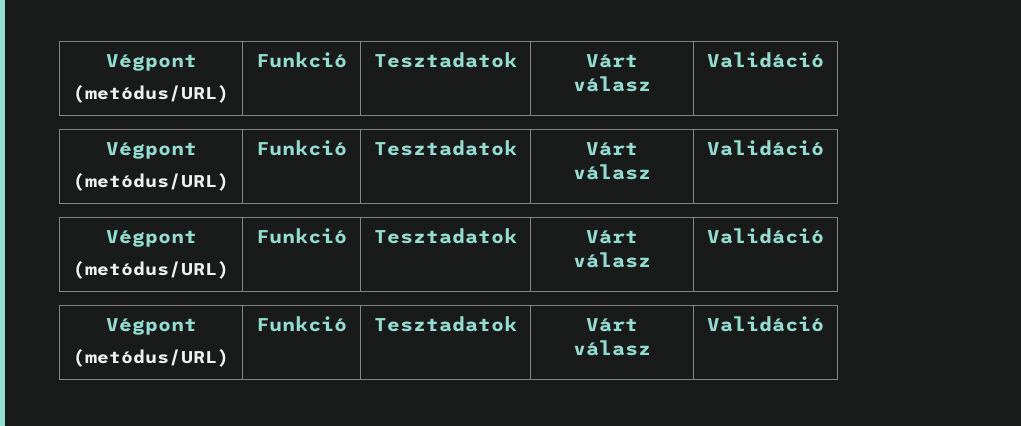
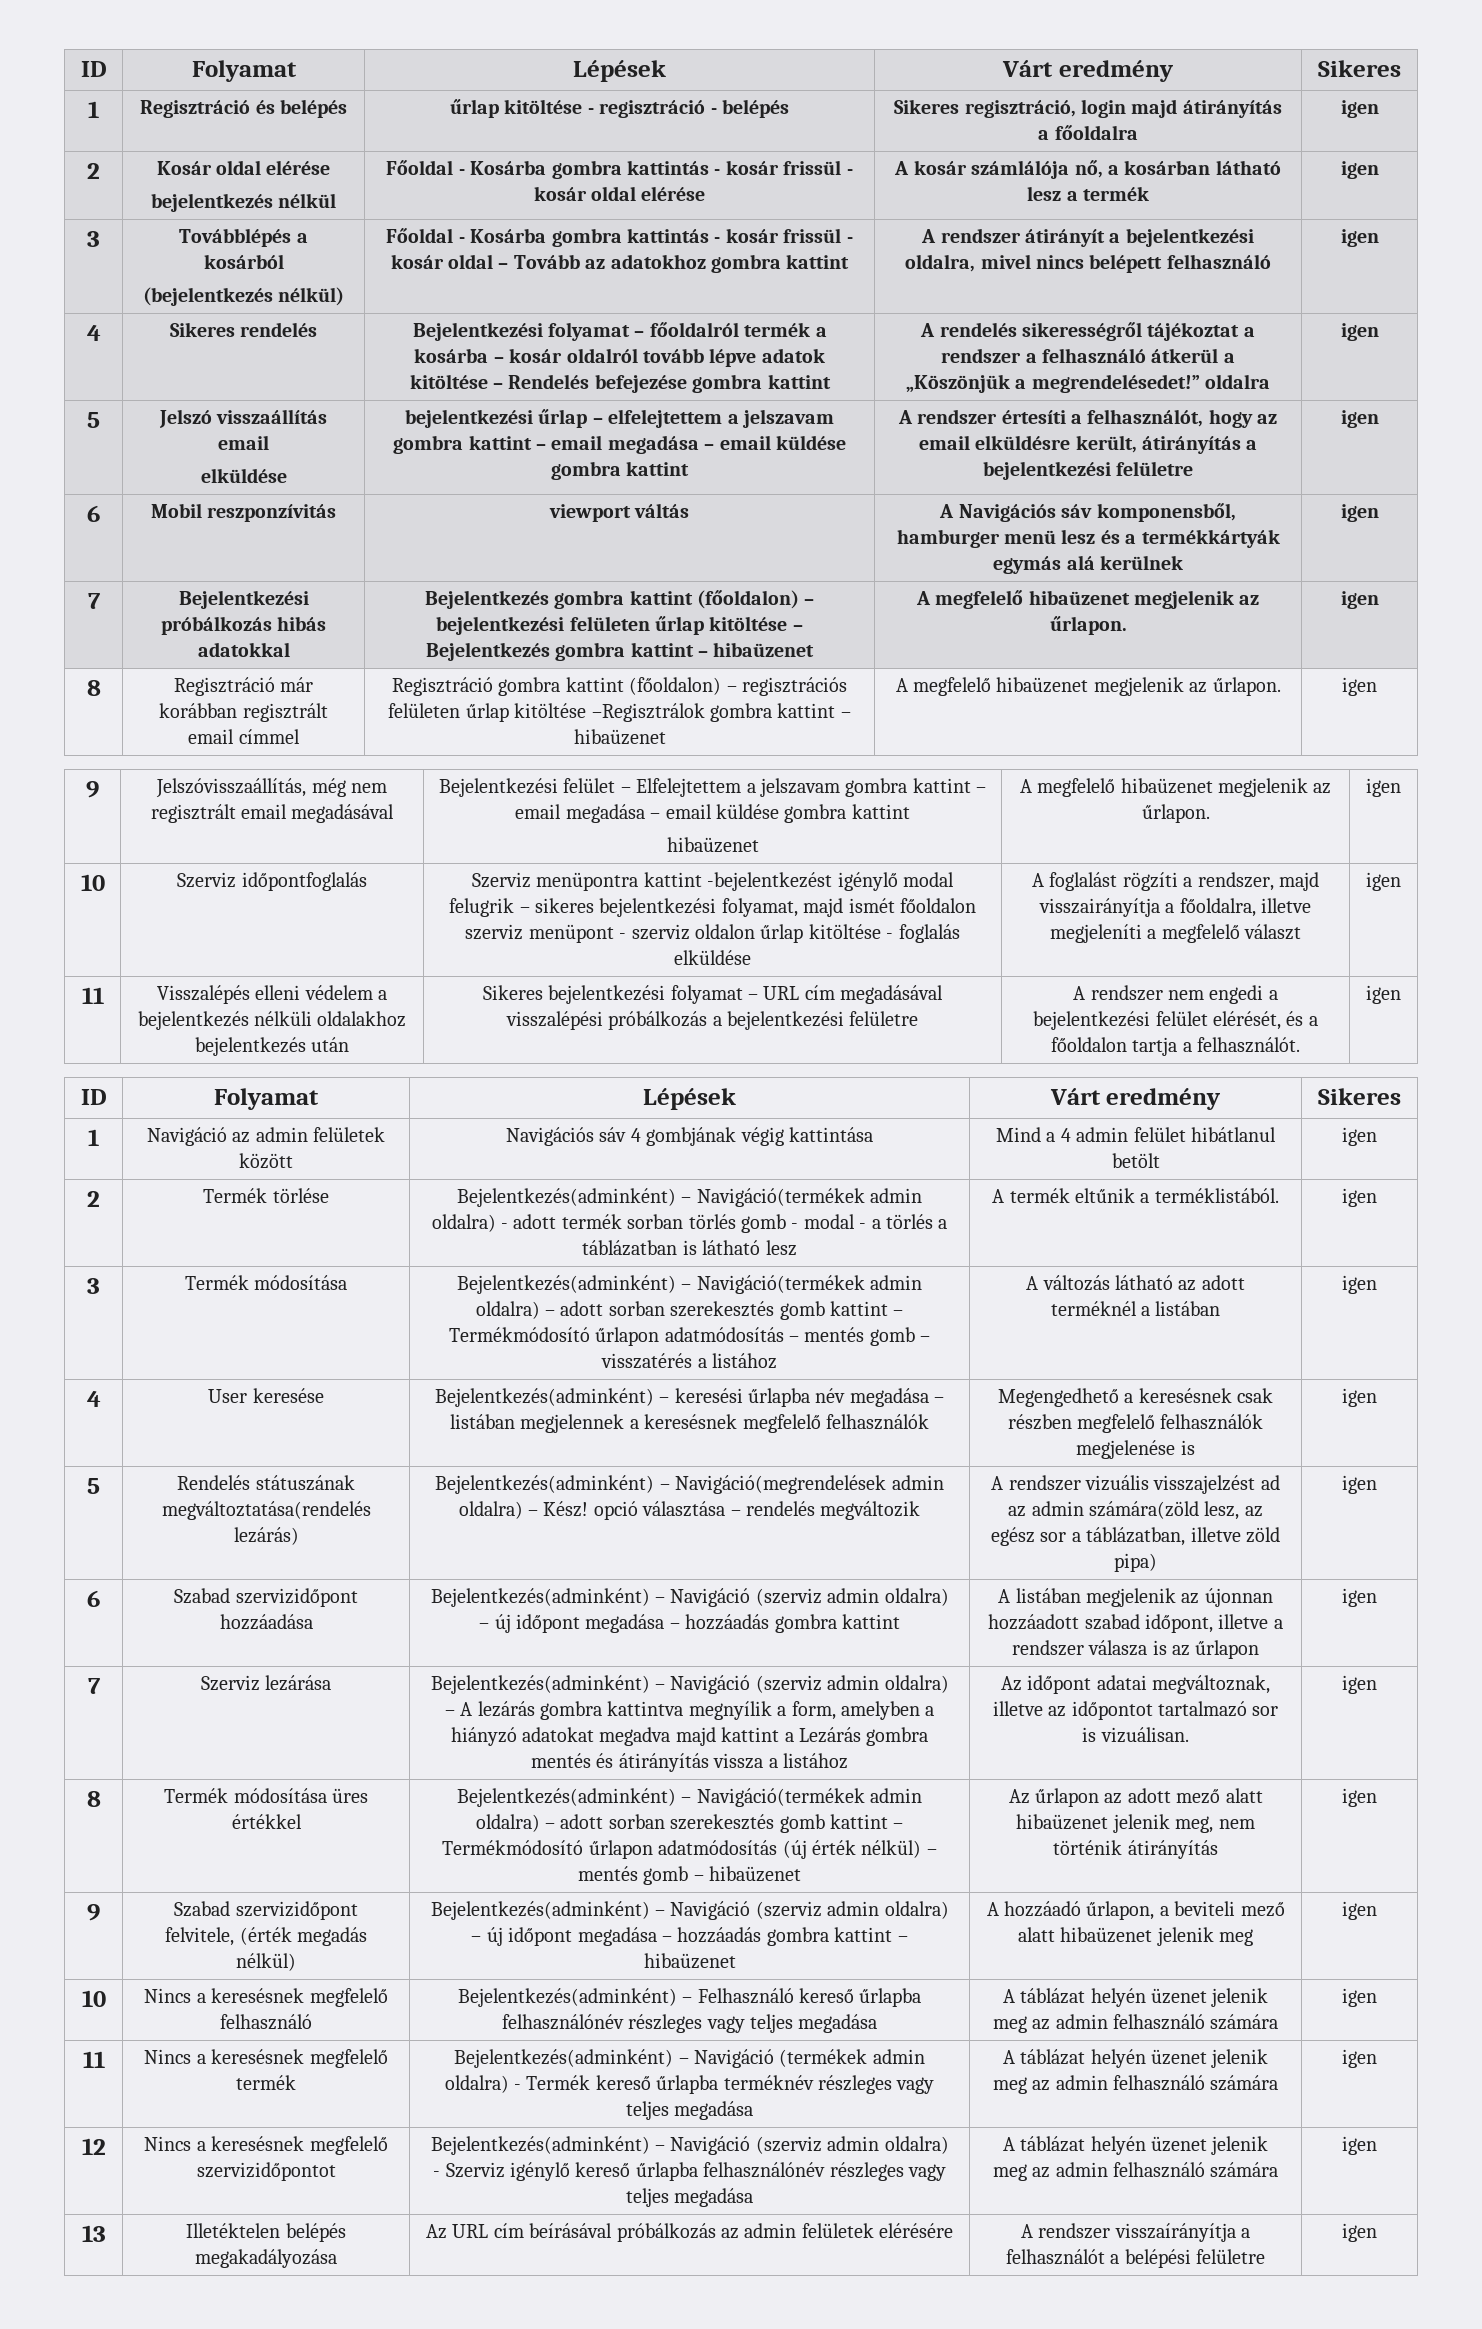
[105,54,197,71] [73,85,229,103] [256,52,347,68] [374,52,517,68] [586,54,638,68] [573,76,651,92] [707,52,824,68] [105,142,197,159] [73,173,229,191] [256,140,347,156] [374,140,517,156] [586,142,638,156] [573,164,651,180] [707,140,824,156] [105,230,197,247] [73,261,229,279] [256,228,347,244] [374,228,517,244] [586,230,638,244] [573,252,651,268] [707,228,824,244] [105,318,197,335] [73,349,229,367] [256,316,347,332] [374,316,517,332] [586,318,638,332] [573,340,651,356] [707,316,824,332] Végpont // (metódus/URL) | Funkció | Tesztadatok | Várt válasz | Validáció // Végpont // (metódus/URL) | Funkció | Tesztadatok | Várt válasz | Validáció // Végpont // (metódus/URL) | Funkció | Tesztadatok | Várt válasz | Validáció // Végpont // (metódus/URL) | Funkció | Tesztadatok | Várt válasz | Validáció -> [80,61,107,77] [191,60,297,82] [573,60,666,82] [1002,60,1174,82] [1318,60,1401,77] [88,101,99,118] [140,99,347,118] [450,99,789,118] [894,99,1282,118] [1038,125,1138,140] [1340,100,1379,118] [87,163,100,179] [156,160,331,175] [150,193,337,212] [386,160,853,179] [533,186,706,201] [894,160,1281,179] [1027,186,1149,201] [1340,161,1379,179] [87,231,100,247] [179,228,308,247] [203,254,284,269] [142,287,345,306] [386,228,853,247] [390,254,850,273] [921,228,1254,247] [905,254,1271,273] [1340,229,1379,247] [86,325,101,341] [169,322,318,337] [412,322,827,341] [414,348,825,367] [409,374,831,393] [920,322,1255,341] [941,348,1235,363] [905,374,1271,393] [1340,323,1379,341] [87,412,100,428] [158,409,328,428] [218,435,269,450] [200,468,287,483] [405,409,834,428] [393,435,846,454] [550,461,690,480] [897,409,1278,428] [918,435,1258,454] [982,461,1194,480] [1340,410,1379,428] [87,505,100,522] [150,503,337,522] [548,503,690,522] [939,503,1236,522] [896,529,1280,548] [993,555,1183,574] [1340,504,1379,522] [87,593,101,609] [178,590,309,609] [160,616,327,635] [197,642,290,657] [424,590,815,609] [436,616,803,635] [425,642,815,661] [915,590,1260,609] [1049,616,1127,635] [1340,591,1379,609] [86,680,101,696] [173,677,314,696] [159,703,328,722] [188,729,300,744] [392,677,847,696] [388,703,851,722] [573,729,666,745] [895,677,1281,696] [1342,677,1377,696] [86,781,99,798] [156,778,387,798] [150,804,395,823] [438,778,987,797] [515,804,910,823] [666,837,759,853] [1019,778,1332,797] [1141,804,1210,823] [1366,778,1401,797] [80,874,105,891] [177,872,367,891] [472,872,954,891] [449,898,976,917] [465,924,960,943] [674,950,751,965] [1032,872,1319,891] [1038,898,1312,917] [1049,924,1302,943] [1366,872,1401,891] [81,987,104,1004] [156,985,388,1004] [137,1011,407,1030] [194,1037,350,1056] [482,985,944,1004] [505,1011,919,1030] [1073,985,1278,1004] [1033,1011,1318,1030] [1050,1037,1301,1056] [1366,985,1401,1004] [80,1089,107,1105] [214,1088,319,1110] [643,1088,736,1110] [1049,1088,1222,1110] [1318,1088,1401,1105] [88,1129,99,1146] [146,1127,386,1146] [239,1153,293,1169] [506,1127,873,1146] [996,1127,1276,1142] [1111,1153,1160,1168] [1342,1127,1377,1146] [87,1191,100,1207] [203,1188,329,1203] [456,1188,923,1207] [431,1214,948,1233] [582,1240,797,1256] [992,1188,1279,1203] [1342,1188,1377,1207] [87,1278,100,1294] [184,1275,348,1290] [456,1275,923,1294] [475,1301,904,1320] [448,1327,931,1346] [601,1353,777,1369] [1026,1275,1245,1291] [1050,1301,1221,1316] [1342,1275,1377,1294] [86,1391,101,1407] [208,1388,324,1403] [434,1388,945,1407] [450,1414,929,1433] [997,1388,1274,1407] [1007,1414,1264,1433] [1076,1440,1195,1459] [1342,1388,1377,1407] [87,1478,100,1494] [177,1475,355,1491] [161,1501,371,1520] [233,1527,299,1545] [435,1475,944,1494] [458,1501,921,1520] [991,1475,1280,1494] [1008,1501,1263,1520] [991,1527,1280,1546] [1114,1553,1157,1572] [1342,1475,1377,1494] [87,1590,100,1607] [174,1588,358,1607] [219,1614,313,1630] [430,1588,949,1607] [479,1614,900,1633] [998,1588,1273,1607] [988,1614,1283,1633] [1011,1640,1260,1659] [1342,1588,1377,1607] [87,1678,101,1694] [200,1675,332,1691] [430,1675,949,1694] [444,1701,935,1720] [450,1727,929,1746] [531,1753,848,1772] [1000,1675,1271,1694] [992,1701,1279,1720] [1082,1727,1189,1743] [1342,1675,1377,1694] [86,1791,101,1807] [164,1788,368,1803] [231,1814,302,1829] [456,1788,923,1807] [475,1814,904,1833] [442,1840,937,1859] [577,1866,802,1885] [1008,1788,1263,1807] [1016,1814,1255,1833] [1053,1840,1218,1859] [1342,1788,1377,1807] [87,1904,100,1921] [174,1901,358,1920] [165,1927,367,1946] [236,1953,296,1971] [430,1901,949,1920] [471,1927,908,1946] [643,1953,736,1969] [986,1901,1285,1920] [1017,1927,1254,1946] [1342,1901,1377,1920] [81,1990,106,2007] [144,1988,388,2007] [220,2014,312,2030] [457,1988,922,2007] [501,2014,878,2033] [1002,1988,1269,2007] [992,2014,1279,2033] [1342,1988,1377,2007] [82,2051,105,2068] [144,2049,388,2068] [236,2075,296,2090] [454,2049,925,2068] [444,2075,935,2094] [625,2101,754,2120] [1002,2049,1269,2068] [992,2075,1279,2094] [1342,2049,1377,2068] [81,2138,106,2155] [144,2136,388,2155] [196,2162,336,2181] [430,2136,949,2155] [433,2162,946,2181] [625,2188,754,2207] [1002,2136,1269,2155] [992,2162,1279,2181] [1342,2136,1377,2155] [81,2225,106,2242] [186,2223,346,2242] [195,2249,337,2268] [425,2223,954,2242] [1020,2223,1251,2242] [1005,2249,1266,2268] [1342,2223,1377,2242] ID | Folyamat | Lépések | Várt eredmény | Sikeres // 1 | Regisztráció és belépés | űrlap kitöltése - regisztráció - belépés | Sikeres regisztráció, login majd átirányítás a főoldalra | igen // 2 | Kosár oldal elérése // bejelentkezés nélkül | Főoldal - Kosárba gombra kattintás - kosár frissül - kosár oldal elérése | A kosár számlálója nő, a kosárban látható lesz a termék | igen // 3 | Továbblépés a kosárból // (bejelentkezés nélkül) | Főoldal - Kosárba gombra kattintás - kosár frissül - kosár oldal – Tovább az adatokhoz gombra kattint | A rendszer átirányít a bejelentkezési oldalra, mivel nincs belépett felhasználó | igen // 4 | Sikeres rendelés | Bejelentkezési folyamat – főoldalról termék a kosárba – kosár oldalról tovább lépve adatok kitöltése – Rendelés befejezése gombra kattint | A rendelés sikerességről tájékoztat a rendszer a felhasználó átkerül a „Köszönjük a megrendelésedet!” oldalra | igen // 5 | Jelszó visszaállítás email // elküldése | bejelentkezési űrlap – elfelejtettem a jelszavam gombra kattint – email megadása – email küldése gombra kattint | A rendszer értesíti a felhasználót, hogy az email elküldésre került, átirányítás a bejelentkezési felületre | igen // 6 | Mobil reszponzívitás | viewport váltás | A Navigációs sáv komponensből, hamburger menü lesz és a termékkártyák egymás alá kerülnek | igen // 7 | Bejelentkezési próbálkozás hibás adatokkal | Bejelentkezés gombra kattint (főoldalon) – bejelentkezési felületen űrlap kitöltése – Bejelentkezés gombra kattint – hibaüzenet | A megfelelő hibaüzenet megjelenik az űrlapon. | igen // 8 | Regisztráció már korábban regisztrált email címmel | Regisztráció gombra kattint (főoldalon) – regisztrációs felületen űrlap kitöltése –Regisztrálok gombra kattint – hibaüzenet | A megfelelő hibaüzenet megjelenik az űrlapon. | igen // 9 | Jelszóvisszaállítás, még nem regisztrált email megadásával | Bejelentkezési felület – Elfelejtettem a jelszavam gombra kattint – email megadása – email küldése gombra kattint // hibaüzenet | A megfelelő hibaüzenet megjelenik az űrlapon. | igen // 10 | Szerviz időpontfoglalás | Szerviz menüpontra kattint -bejelentkezést igénylő modal felugrik – sikeres bejelentkezési folyamat, majd ismét főoldalon szerviz menüpont - szerviz oldalon űrlap kitöltése - foglalás elküldése | A foglalást rögzíti a rendszer, majd visszairányítja a főoldalra, illetve megjeleníti a megfelelő választ | igen // 11 | Visszalépés elleni védelem a bejelentkezés nélküli oldalakhoz bejelentkezés után | Sikeres bejelentkezési folyamat – URL cím megadásával visszalépési próbálkozás a bejelentkezési felületre | A rendszer nem engedi a bejelentkezési felület elérését, és a főoldalon tartja a felhasználót. | igen // ID | Folyamat | Lépések | Várt eredmény | Sikeres // 1 | Navigáció az admin felületek között | Navigációs sáv 4 gombjának végig kattintása | Mind a 4 admin felület hibátlanul betölt | igen // 2 | Termék törlése | Bejelentkezés(adminként) – Navigáció(termékek admin oldalra) - adott termék sorban törlés gomb - modal - a törlés a táblázatban is látható lesz | A termék eltűnik a terméklistából. | igen // 3 | Termék módosítása | Bejelentkezés(adminként) – Navigáció(termékek admin oldalra) – adott sorban szerekesztés gomb kattint – Termékmódosító űrlapon adatmódosítás – mentés gomb – visszatérés a listához | A változás látható az adott terméknél a listában | igen // 4 | User keresése | Bejelentkezés(adminként) – keresési űrlapba név megadása – listában megjelennek a keresésnek megfelelő felhasználók | Megengedhető a keresésnek csak részben megfelelő felhasználók megjelenése is | igen // 5 | Rendelés státuszának megváltoztatása(rendelés lezárás) | Bejelentkezés(adminként) – Navigáció(megrendelések admin oldalra) – Kész! opció választása – rendelés megváltozik | A rendszer vizuális visszajelzést ad az admin számára(zöld lesz, az egész sor a táblázatban, illetve zöld pipa) | igen // 6 | Szabad szervizidőpont hozzáadása | Bejelentkezés(adminként) – Navigáció (szerviz admin oldalra) – új időpont megadása – hozzáadás gombra kattint | A listában megjelenik az újonnan hozzáadott szabad időpont, illetve a rendszer válasza is az űrlapon | igen // 7 | Szerviz lezárása | Bejelentkezés(adminként) – Navigáció (szerviz admin oldalra) – A lezárás gombra kattintva megnyílik a form, amelyben a hiányzó adatokat megadva majd kattint a Lezárás gombra mentés és átirányítás vissza a listához | Az időpont adatai megváltoznak, illetve az időpontot tartalmazó sor is vizuálisan. | igen // 8 | Termék módosítása üres értékkel | Bejelentkezés(adminként) – Navigáció(termékek admin oldalra) – adott sorban szerekesztés gomb kattint – Termékmódosító űrlapon adatmódosítás (új érték nélkül) – mentés gomb – hibaüzenet | Az űrlapon az adott mező alatt hibaüzenet jelenik meg, nem történik átirányítás | igen // 9 | Szabad szervizidőpont felvitele, (érték megadás nélkül) | Bejelentkezés(adminként) – Navigáció (szerviz admin oldalra) – új időpont megadása – hozzáadás gombra kattint – hibaüzenet | A hozzáadó űrlapon, a beviteli mező alatt hibaüzenet jelenik meg | igen // 10 | Nincs a keresésnek megfelelő felhasználó | Bejelentkezés(adminként) – Felhasználó kereső űrlapba felhasználónév részleges vagy teljes megadása | A táblázat helyén üzenet jelenik meg az admin felhasználó számára | igen // 11 | Nincs a keresésnek megfelelő termék | Bejelentkezés(adminként) – Navigáció (termékek admin oldalra) - Termék kereső űrlapba terméknév részleges vagy teljes megadása | A táblázat helyén üzenet jelenik meg az admin felhasználó számára | igen // 12 | Nincs a keresésnek megfelelő szervizidőpontot | Bejelentkezés(adminként) – Navigáció (szerviz admin oldalra) - Szerviz igénylő kereső űrlapba felhasználónév részleges vagy teljes megadása | A táblázat helyén üzenet jelenik meg az admin felhasználó számára | igen // 13 | Illetéktelen belépés megakadályozása | Az URL cím beírásával próbálkozás az admin felületek elérésére | A rendszer visszaírányítja a felhasználót a belépési felületre | igen

